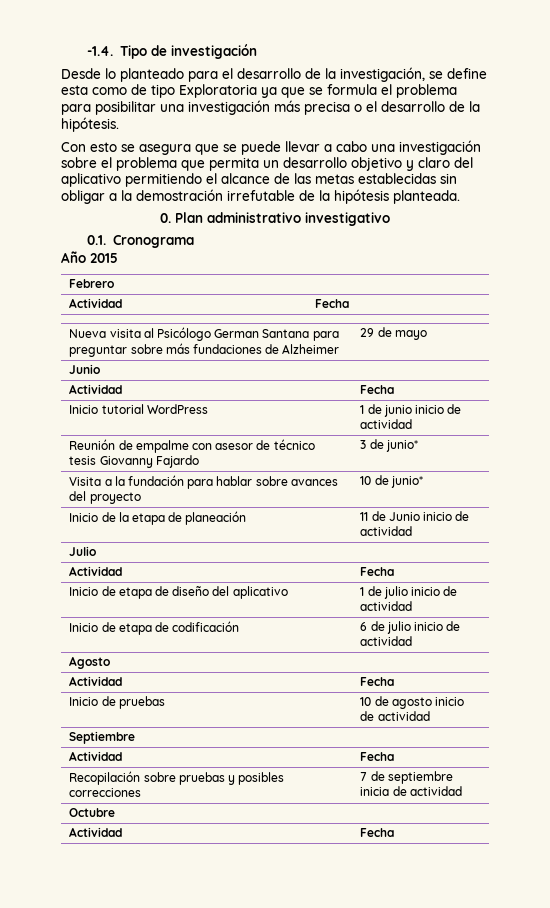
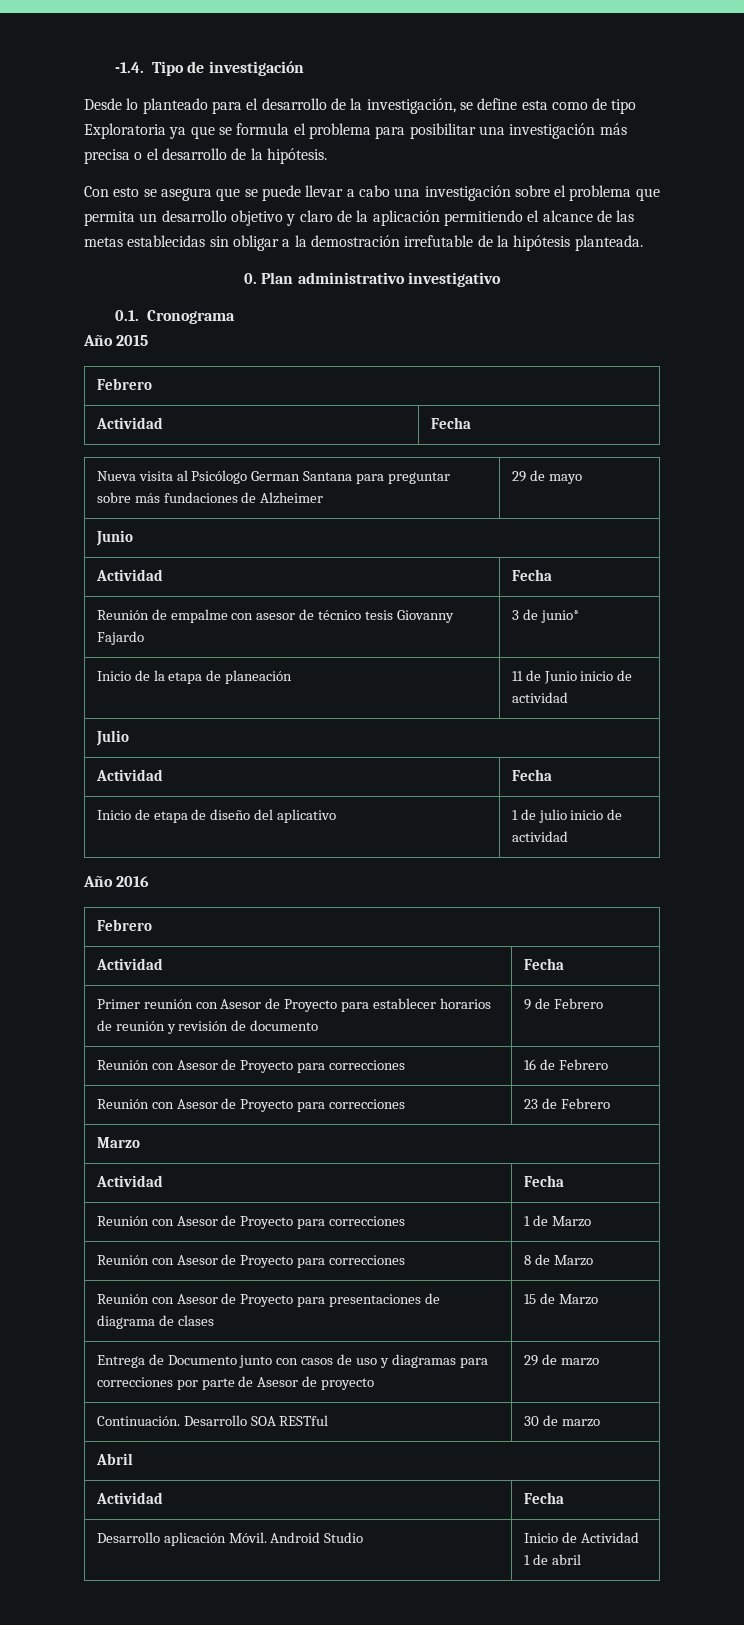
[454,157,473,168] [61,173,121,187] del aplicativo -> [336,210,440,226] de la aplicación
[69,404,208,414] [360,404,462,417] [360,419,413,429] // Inicio tutorial WordPress | 1 de junio inicio de actividad -> (552, 575) none
[69,475,338,489] [69,491,141,504] [360,475,423,488] // Visita a la fundación para hablar sobre avances del proyecto | 10 de junio* -> (579, 616) none
[69,621,240,635] [360,621,461,634] [360,636,413,646] [69,656,111,669] [69,676,123,686] [360,677,395,686] [69,696,165,709] [360,696,464,709] [360,711,430,721] [69,731,136,744] [69,751,123,761] [360,752,395,761] [69,771,285,785] [69,788,142,797] [360,771,453,784] [360,786,462,796] [69,808,116,817] [69,827,123,837] [360,828,395,837] // Inicio de etapa de codificación | 6 de julio inicio de actividad // Agosto // Actividad | Fecha // Inicio de pruebas | 10 de agosto inicio de actividad // Septiembre // Actividad | Fecha // Recopilación sobre pruebas y posibles correcciones | 7 de septiembre inicia de actividad // Octubre // Actividad | Fecha -> [83,876,150,887] [96,919,152,931] [95,958,163,970] [523,958,564,970] [96,998,492,1012] [96,1020,319,1034] [523,998,603,1010] [96,1059,406,1073] [523,1059,608,1070] [96,1098,406,1112] [523,1098,610,1109] [96,1137,140,1148] [95,1175,163,1187] [523,1175,564,1187] [96,1215,406,1229] [523,1215,591,1227] [96,1254,406,1268] [523,1254,593,1266] [96,1293,441,1307] [96,1315,214,1329] [523,1293,598,1305] [96,1354,488,1368] [96,1376,375,1390] [523,1354,599,1366] [96,1415,329,1426] [523,1415,600,1427] [95,1453,133,1465] [95,1492,163,1504] [523,1492,564,1504] [96,1532,364,1546] [523,1532,639,1543] [523,1554,581,1565] // Año 2016 // Febrero // Actividad | Fecha // Primer reunión con Asesor de Proyecto para establecer horarios de reunión y revisión de documento | 9 de Febrero // Reunión con Asesor de Proyecto para correcciones | 16 de Febrero // Reunión con Asesor de Proyecto para correcciones | 23 de Febrero // Marzo // Actividad | Fecha // Reunión con Asesor de Proyecto para correcciones | 1 de Marzo // Reunión con Asesor de Proyecto para correcciones | 8 de Marzo // Reunión con Asesor de Proyecto para presentaciones de diagrama de clases | 15 de Marzo // Entrega de Documento junto con casos de uso y diagramas para correcciones por parte de Asesor de proyecto | 29 de marzo // Continuación. Desarrollo SOA RESTful | 30 de marzo // Abril // Actividad | Fecha // Desarrollo aplicación Móvil. Android Studio | Inicio de Actividad 1 de abril

